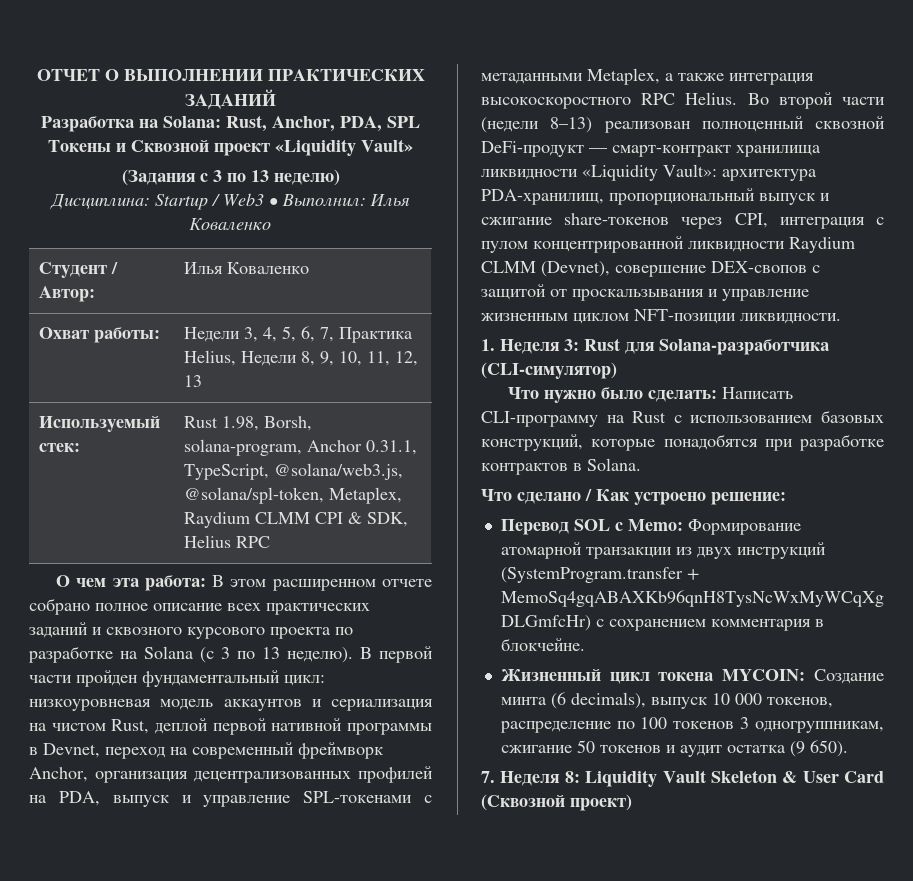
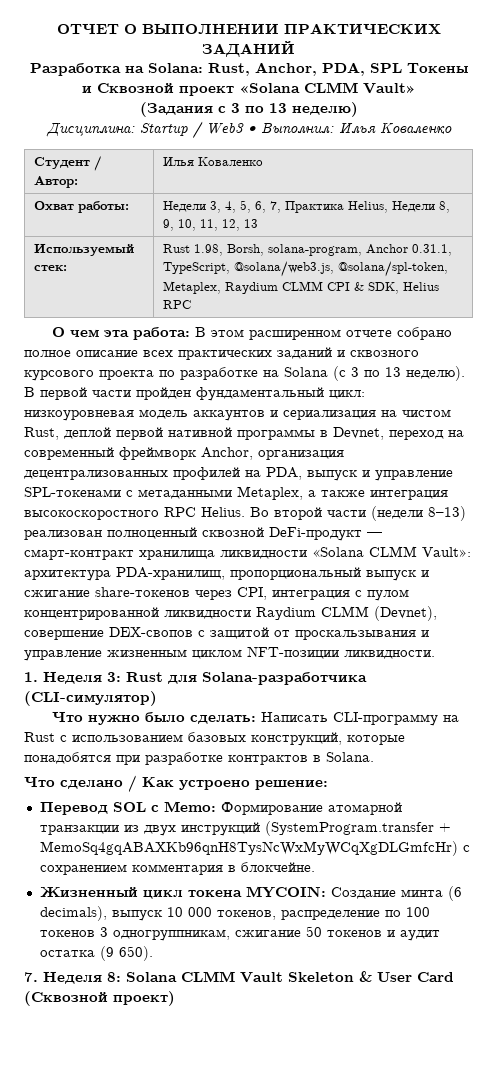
[275,139,356,156] «Liquidity -> [238,82,358,93] «Solana CLMM
[582,165,658,181] «Liquidity -> [312,546,417,557] «Solana CLMM
[585,770,658,787] Liquidity -> [126,971,235,982] Solana CLMM

